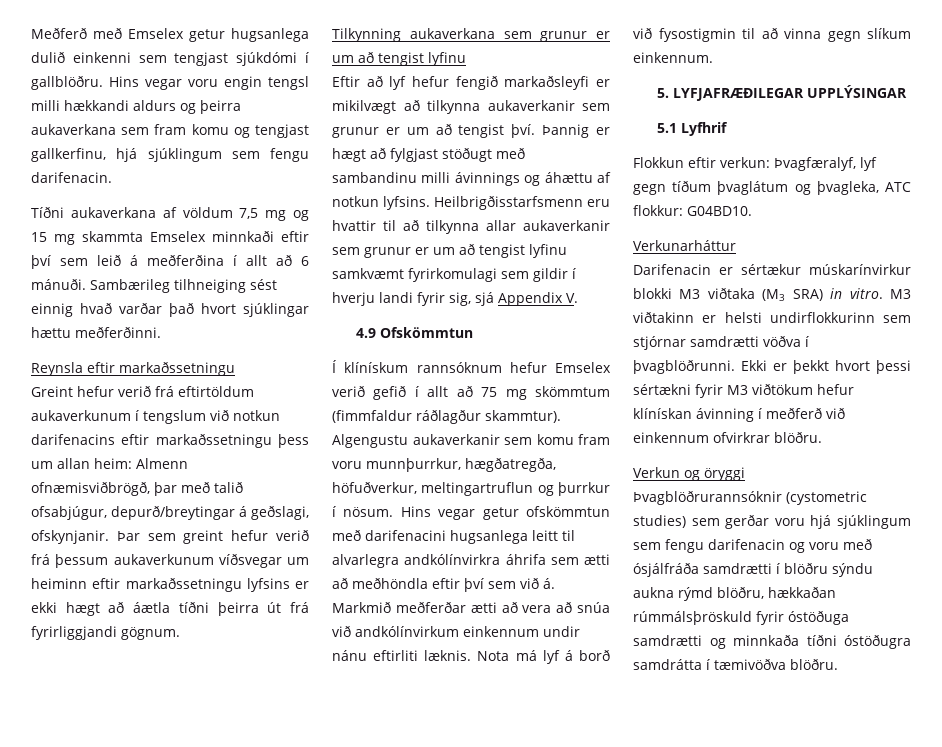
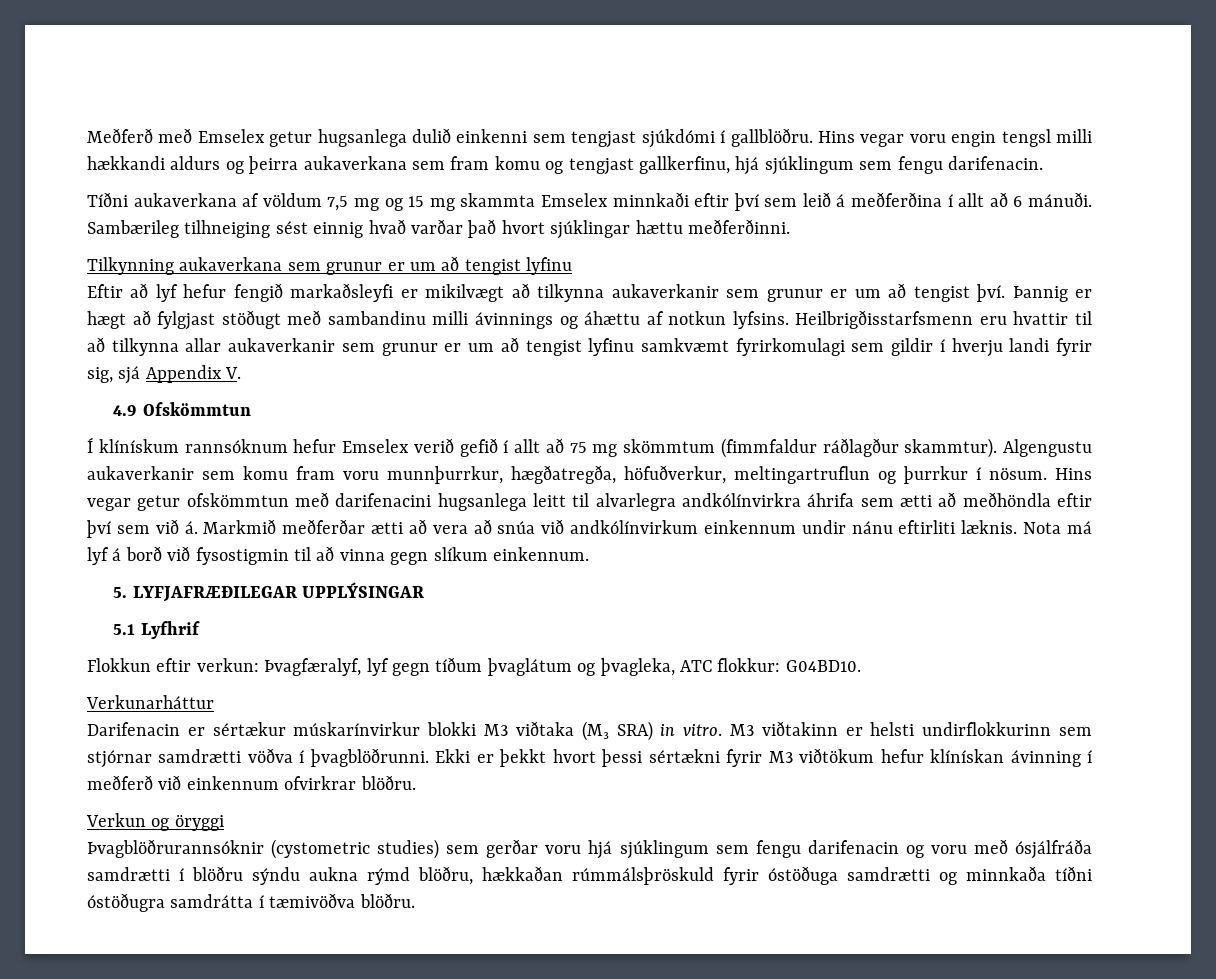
[31,362,235,376] [31,386,254,397] [31,410,280,424] [31,434,309,448] [31,458,188,469] [31,482,243,496] [31,506,309,520] [31,530,309,544] [31,554,309,568] [31,578,309,592] [31,602,310,616] [31,626,180,640] // Reynsla eftir markaðssetningu // Greint hefur verið frá eftirtöldum aukaverkunum í tengslum við notkun darifenacins eftir markaðssetningu þess um allan heim: Almenn ofnæmisviðbrögð, þar með talið ofsabjúgur, depurð/breytingar á geðslagi, ofskynjanir. Þar sem greint hefur verið frá þessum aukaverkunum víðsvegar um heiminn eftir markaðssetningu lyfsins er ekki hægt að áætla tíðni þeirra út frá fyrirliggjandi gögnum. -> (790, 226) none

